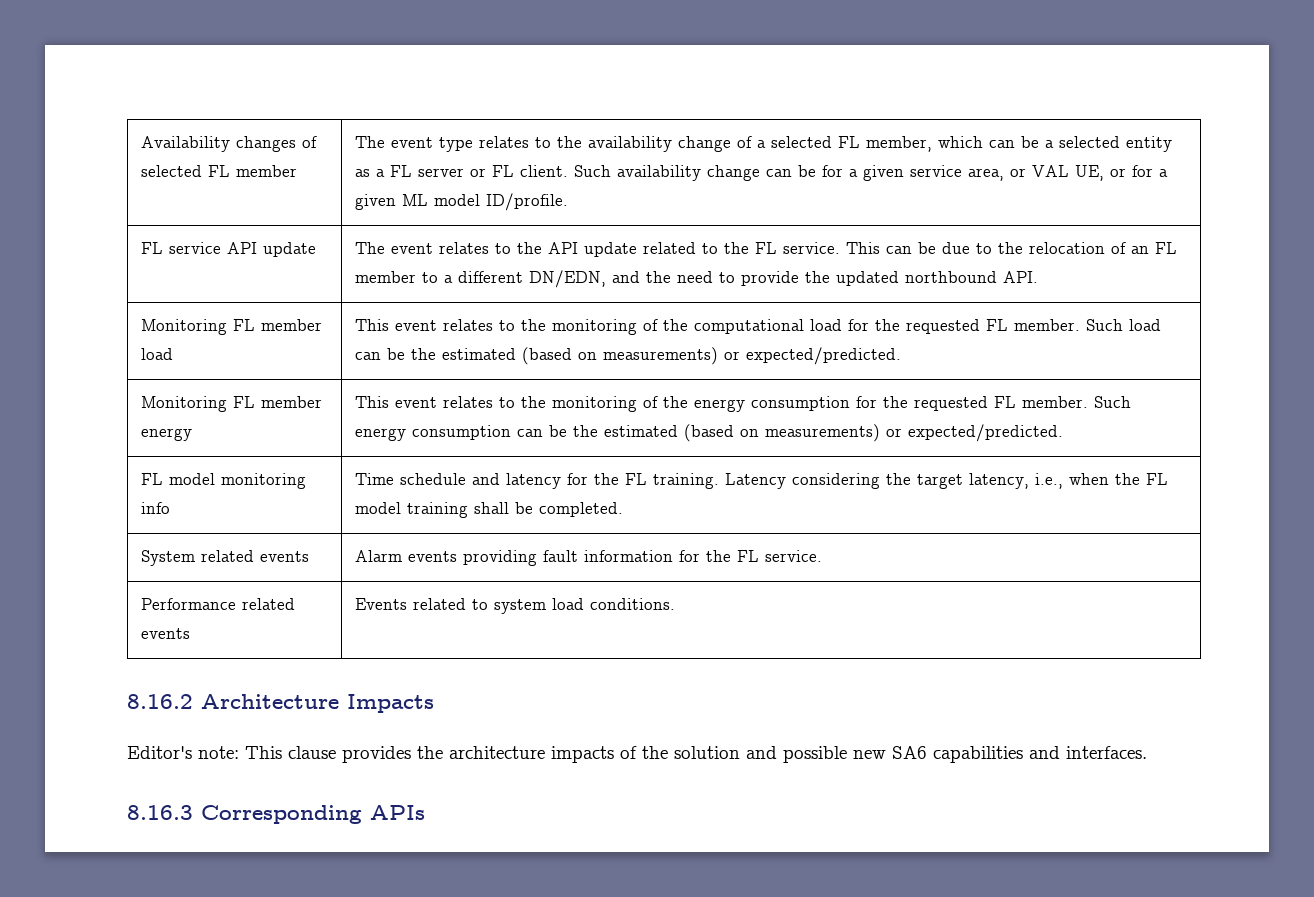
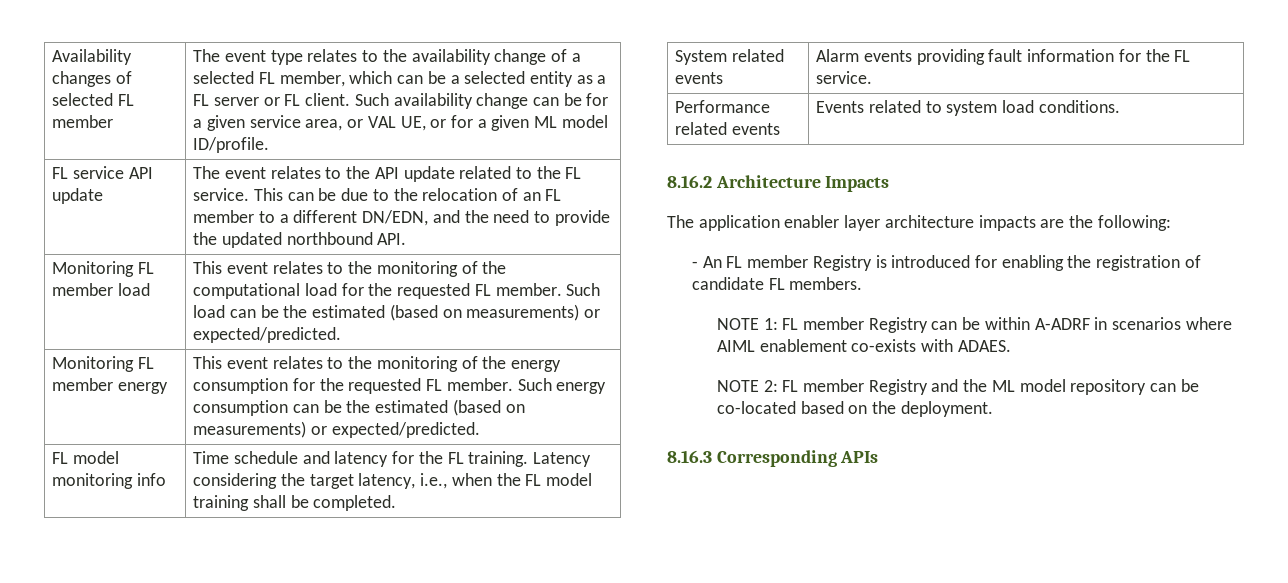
[127,746,1147,763] Editor's note: This clause provides the architecture impacts of the solution and possible new SA6 capabilities and interfaces. -> [667,215,1171,231] [691,255,1201,271] [691,277,863,290] [716,317,1232,333] [716,339,1011,352] [716,379,1199,395] [716,401,993,417] The application enabler layer architecture impacts are the following: // - An FL member Registry is introduced for enabling the registration of candidate FL members. // NOTE 1: FL member Registry can be within A-ADRF in scenarios where AIML enablement co-exists with ADAES. // NOTE 2: FL member Registry and the ML model repository can be co-located based on the deployment.

